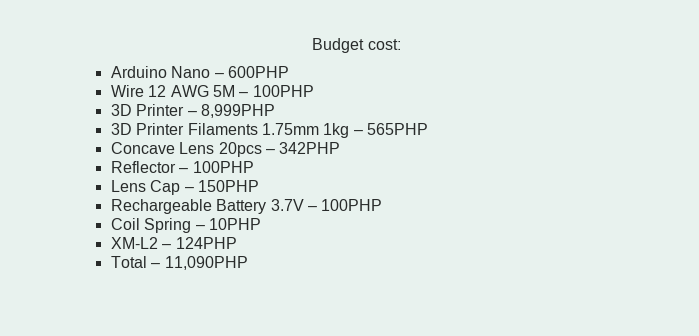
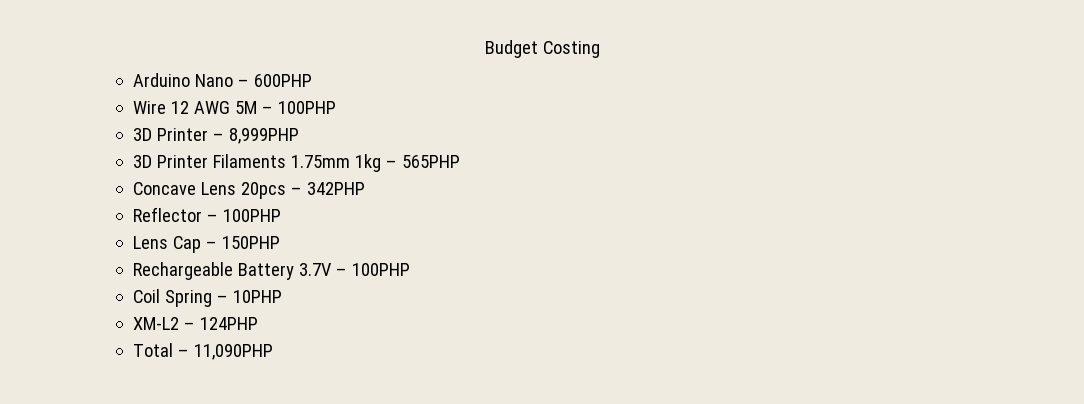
[367,39,401,50] cost: -> [542,41,600,58] Costing

